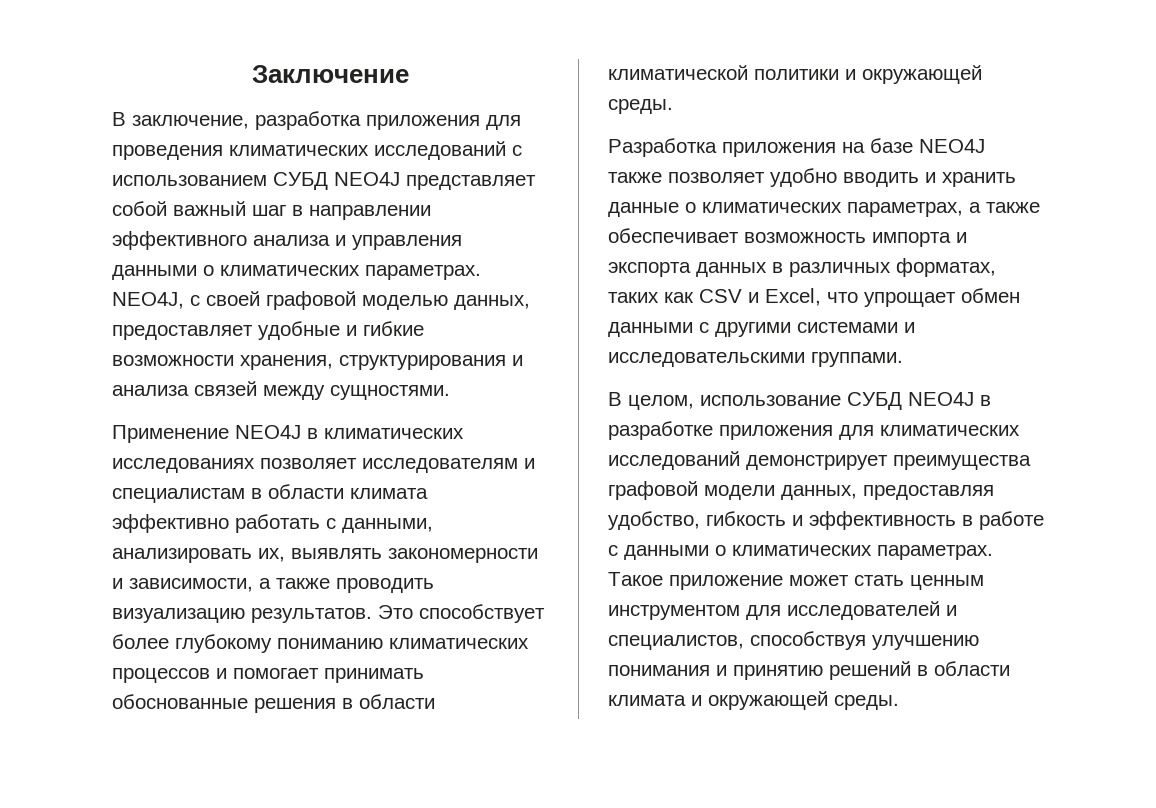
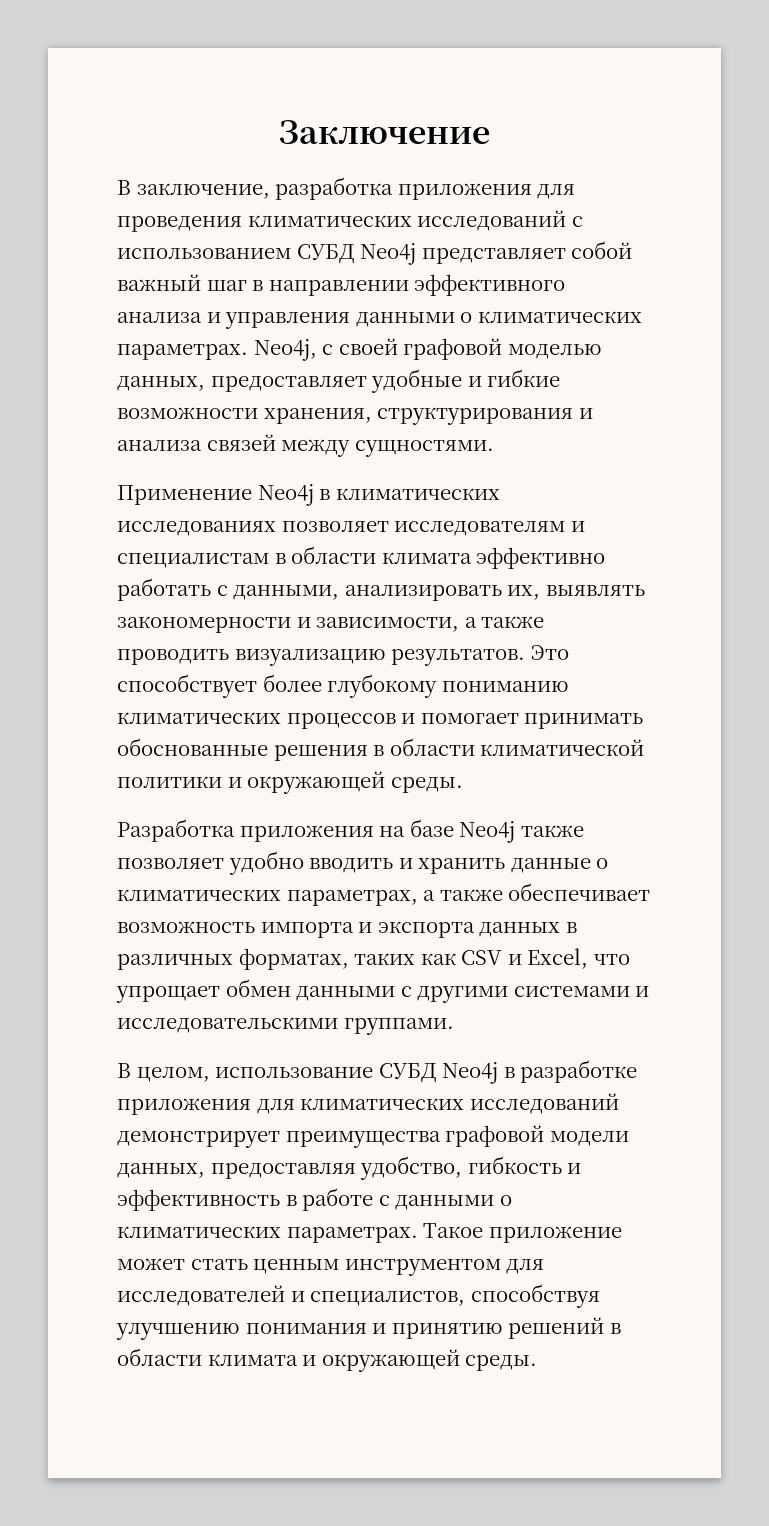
[334,172,400,186] NEO4J -> [360,243,417,265] Neo4j
[112,292,184,309] NEO4J, -> [253,339,317,361] Neo4j,
[235,425,301,439] NEO4J -> [257,484,314,506] Neo4j
[919,139,985,153] NEO4J -> [459,821,516,843] Neo4j
[908,392,974,406] NEO4J -> [442,1062,499,1084] Neo4j

